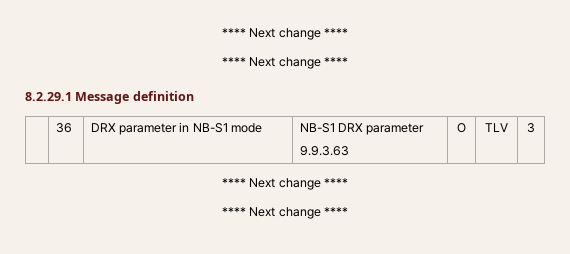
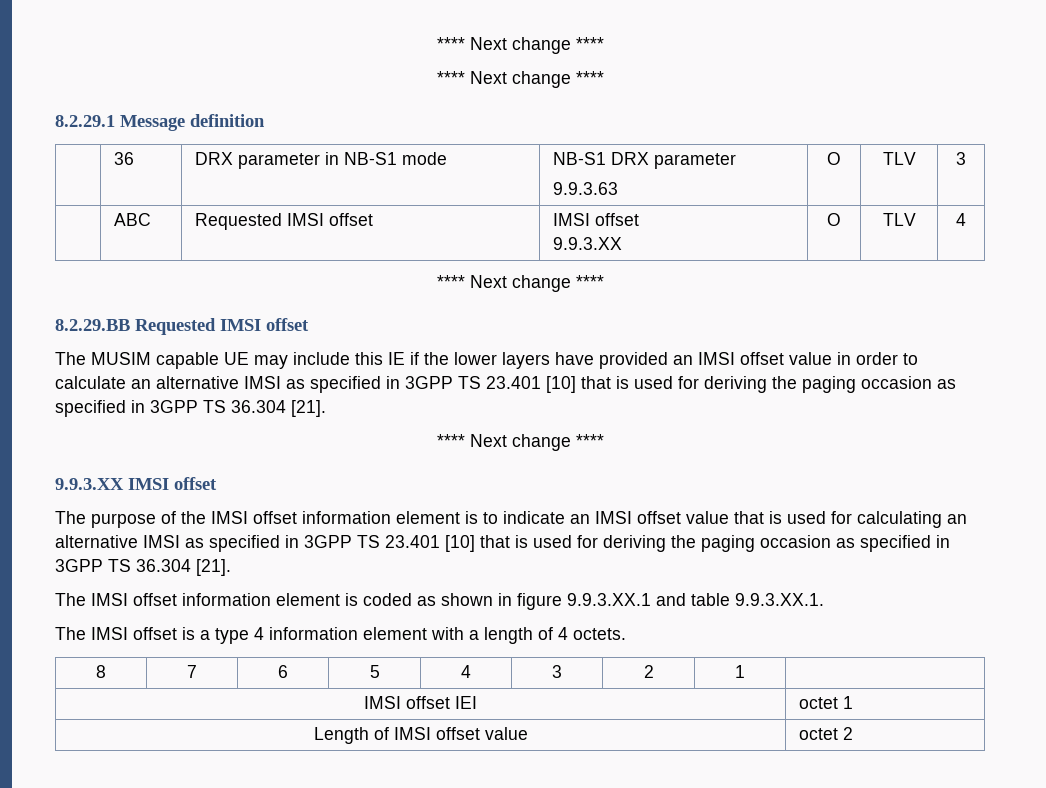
[221,178,349,190] [221,207,349,219] // **** Next change **** // **** Next change **** -> [113,213,151,226] [194,213,373,230] [552,213,639,226] [552,237,622,250] [827,213,841,226] [882,213,916,226] [956,213,966,226] [437,275,604,292] [55,318,309,335] [55,352,918,369] [55,376,956,393] [55,400,326,417] [437,434,604,451] [55,477,217,490] [55,511,967,528] [55,535,950,552] [55,559,231,576] [55,593,824,610] [55,627,626,644] [96,665,106,678] [187,665,197,678] [278,665,288,678] [369,665,380,678] [461,665,471,678] [552,665,562,678] [643,665,654,678] [735,665,745,678] [364,696,477,709] [798,696,853,709] [313,727,528,744] [798,727,853,740] // | ABC | Requested IMSI offset | IMSI offset // 9.9.3.XX | O | TLV | 4 // **** Next change **** // 8.2.29.BB Requested IMSI offset // The MUSIM capable UE may include this IE if the lower layers have provided an IMSI offset value in order to calculate an alternative IMSI as specified in 3GPP TS 23.401 [10] that is used for deriving the paging occasion as specified in 3GPP TS 36.304 [21]. // **** Next change **** // 9.9.3.XX IMSI offset // The purpose of the IMSI offset information element is to indicate an IMSI offset value that is used for calculating an alternative IMSI as specified in 3GPP TS 23.401 [10] that is used for deriving the paging occasion as specified in 3GPP TS 36.304 [21]. // The IMSI offset information element is coded as shown in figure 9.9.3.XX.1 and table 9.9.3.XX.1. // The IMSI offset is a type 4 information element with a length of 4 octets. // 8 | 7 | 6 | 5 | 4 | 3 | 2 | 1 | // IMSI offset IEI | octet 1 // Length of IMSI offset value | octet 2

